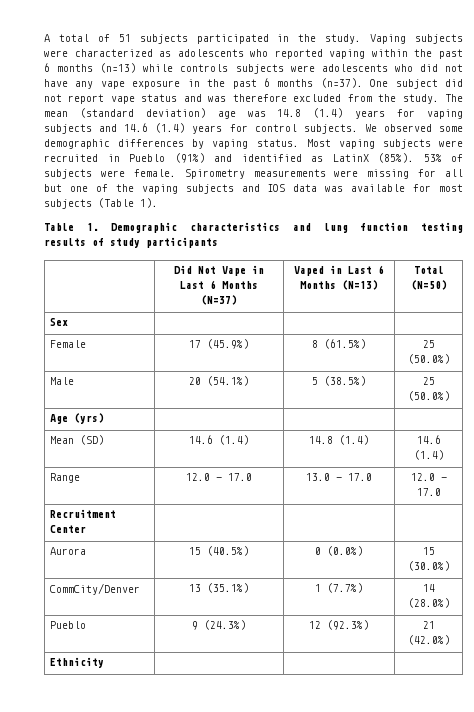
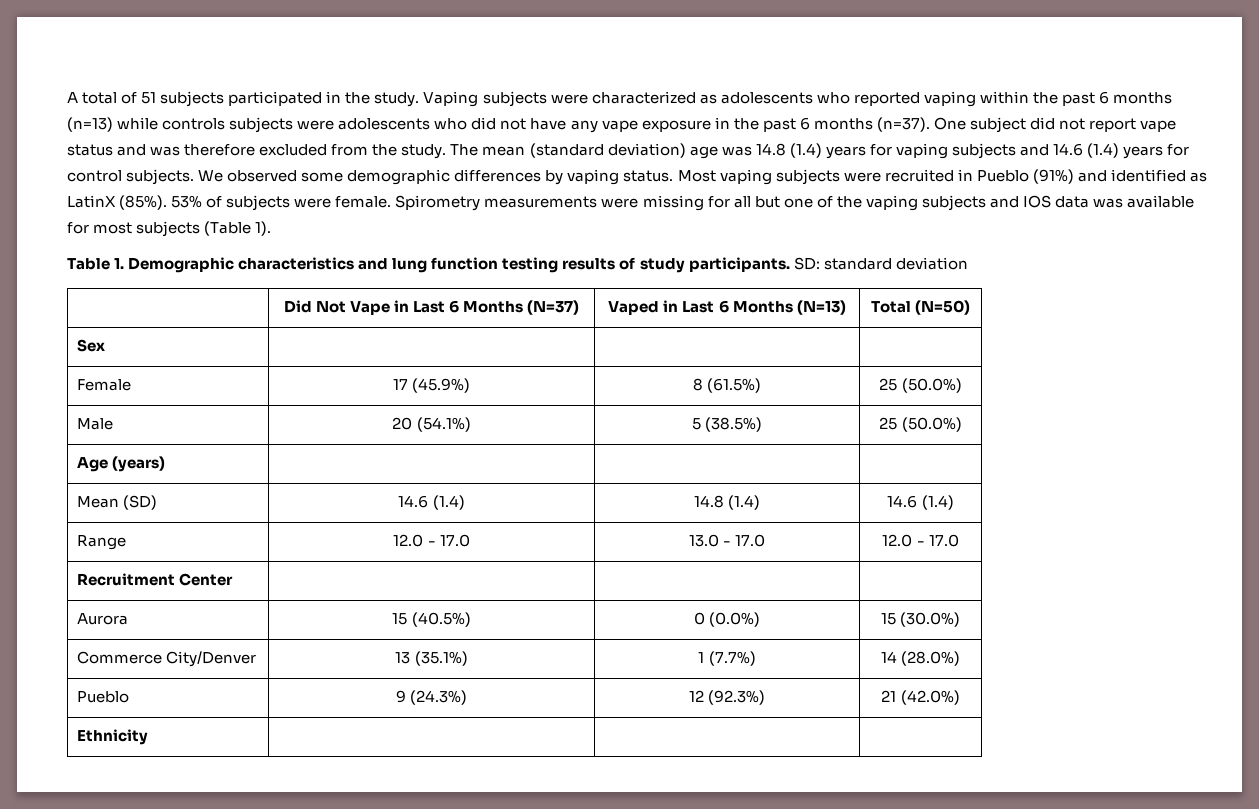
[146,237,218,248] participants -> [688,257,968,272] participants. SD: standard deviation
[74,413,105,424] (yrs) -> [112,456,166,472] (years)
[50,583,141,595] CommCity/Denver -> [77,651,257,667] Commerce City/Denver

